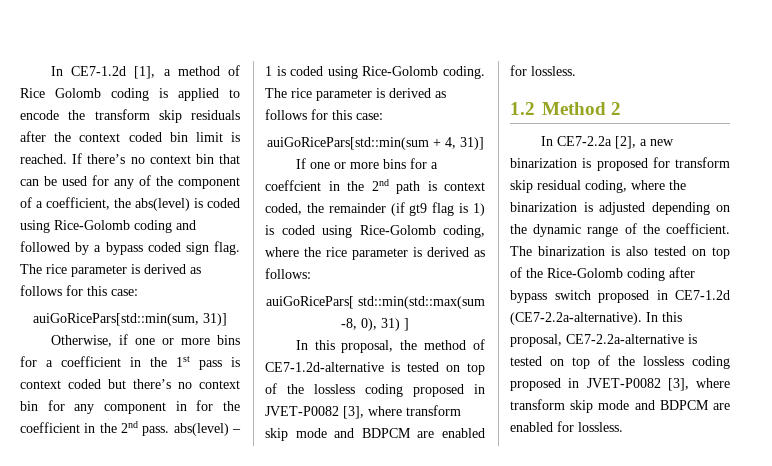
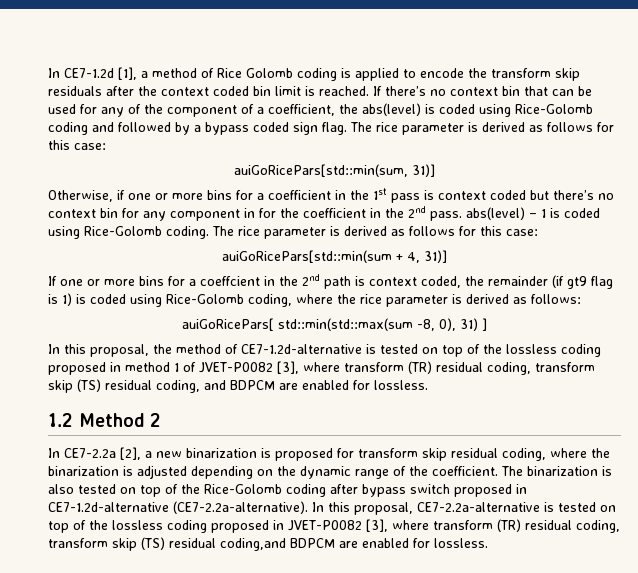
[265,405,461,419] [265,428,327,441] JVET-P0082 [3], where transform skip mode -> [125,361,595,375] [48,379,200,393] method 1 of JVET-P0082 [3], where transform (TR) residual coding, transform skip (TS) residual coding,
[675,290,730,300] CE7-1.2d -> [48,502,169,512] CE7-1.2d-alternative
[570,400,655,413] skip mode and -> [497,519,620,533] [48,537,286,551] (TR) residual coding, transform skip (TS) residual coding,and

